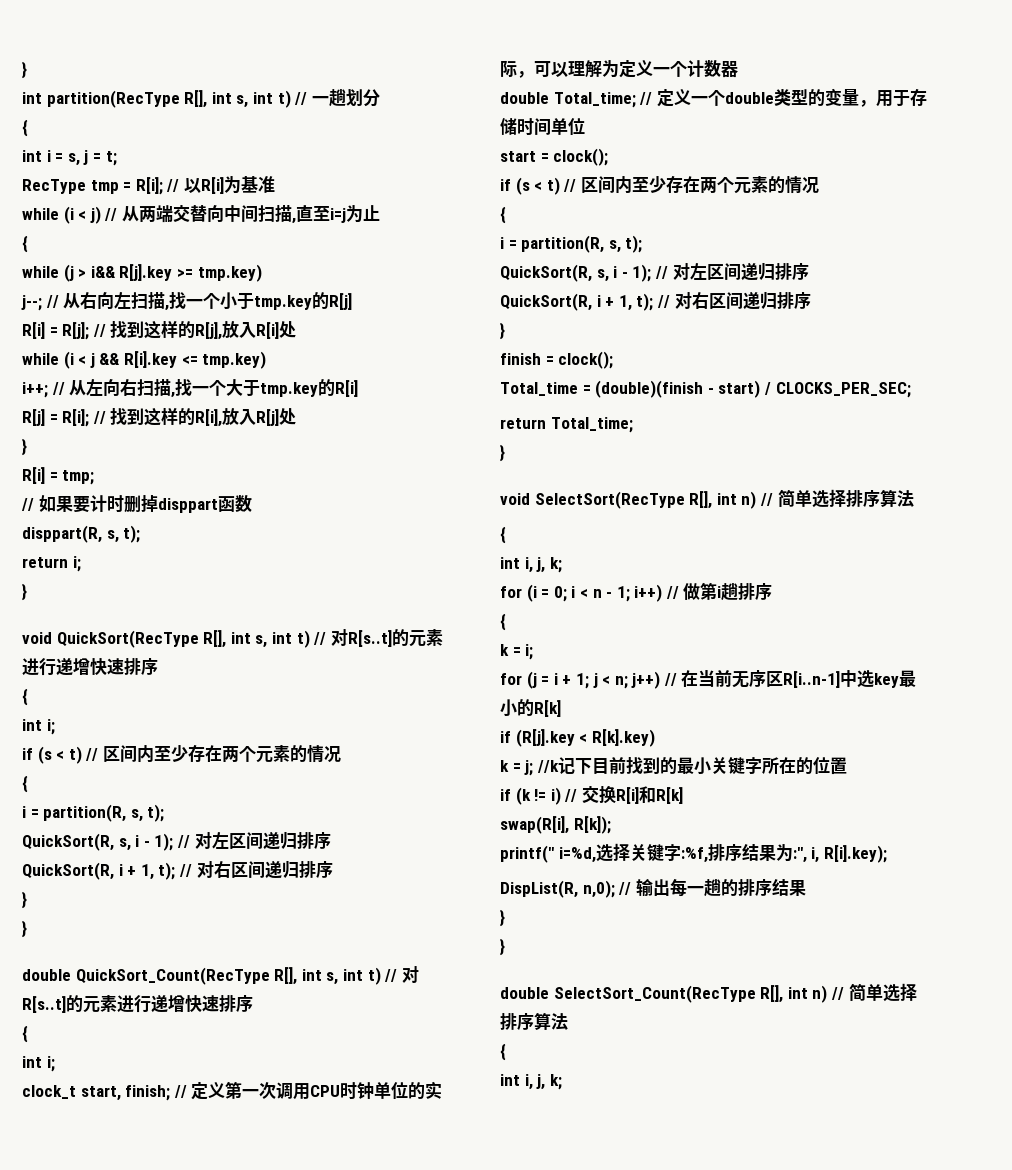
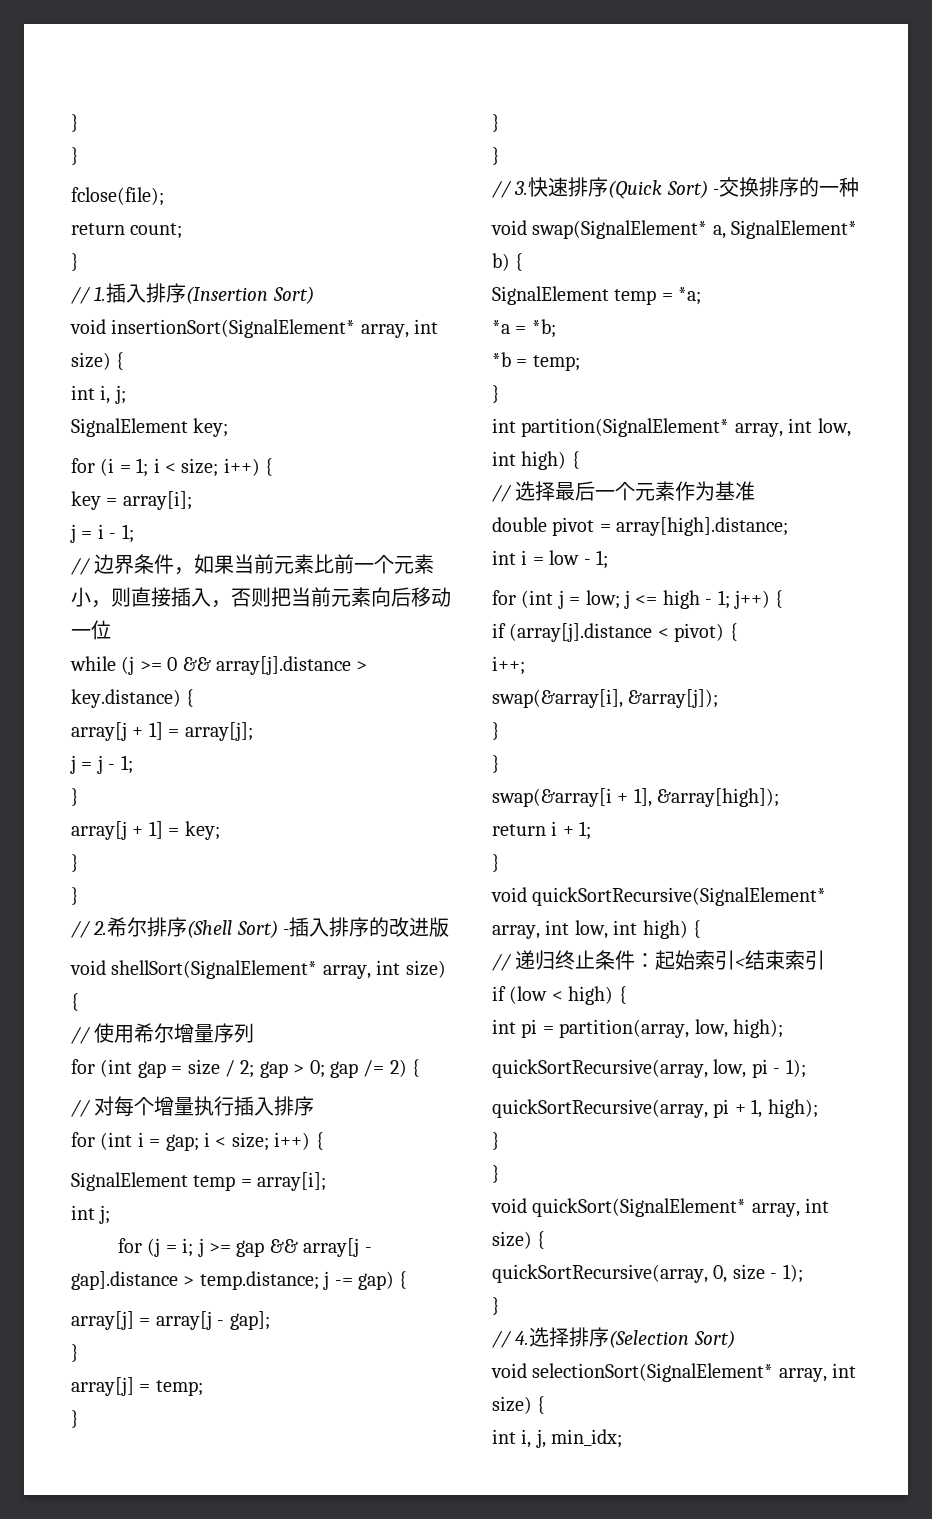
[22,61,27,79] [22,89,380,108] [22,119,28,137] [22,150,117,166] [22,176,275,195] [22,205,380,224] [22,235,28,253] [22,264,262,282] [21,292,353,311] [22,320,297,340] [22,351,267,369] [22,379,359,398] [22,407,297,427] [22,438,27,456] [22,467,95,485] [21,495,252,513] [22,525,141,543] [22,556,81,572] [22,583,27,601] [22,629,443,648] [22,657,158,676] [22,688,28,706] [22,719,55,735] [22,744,341,764] [22,775,28,793] [22,804,165,822] [22,831,331,851] [22,860,333,880] [22,891,27,909] [22,920,27,938] [22,966,419,985] [22,994,253,1013] [22,1025,28,1043] [22,1056,55,1072] [22,1081,443,1101] [500,60,738,78] [500,88,927,108] [500,118,585,136] [500,148,609,166] [500,175,819,195] [500,206,506,224] [500,235,643,253] [500,262,809,282] [500,291,811,311] [500,322,505,340] [500,351,614,369] [500,380,911,398] [500,417,633,433] [500,444,505,462] [500,489,914,509] [500,526,506,544] [500,557,562,573] [500,582,773,602] [500,613,506,631] [500,644,534,660] [500,670,917,689] [500,699,561,717] [500,729,655,747] [500,757,847,776] [500,786,683,805] [500,816,611,834] [500,843,887,863] [500,878,806,898] [500,909,505,927] [500,938,505,956] [500,983,917,1003] [500,1012,568,1030] [500,1043,506,1061] [500,1074,562,1090] } // int partition(RecType R[], int s, int t) // 一趟划分 // { // int i = s, j = t; // RecType tmp = R[i]; // 以R[i]为基准 // while (i < j) // 从两端交替向中间扫描,直至i=j为止 // { // while (j > i&& R[j].key >= tmp.key) // j--; // 从右向左扫描,找一个小于tmp.key的R[j] // R[i] = R[j]; // 找到这样的R[j],放入R[i]处 // while (i < j && R[i].key <= tmp.key) // i++; // 从左向右扫描,找一个大于tmp.key的R[i] // R[j] = R[i]; // 找到这样的R[i],放入R[j]处 // } // R[i] = tmp; // // 如果要计时删掉disppart函数 // disppart(R, s, t); // return i; // } // void QuickSort(RecType R[], int s, int t) // 对R[s..t]的元素进行递增快速排序 // { // int i; // if (s < t) // 区间内至少存在两个元素的情况 // { // i = partition(R, s, t); // QuickSort(R, s, i - 1); // 对左区间递归排序 // QuickSort(R, i + 1, t); // 对右区间递归排序 // } // } // double QuickSort_Count(RecType R[], int s, int t) // 对R[s..t]的元素进行递增快速排序 // { // int i; // clock_t start, finish; // 定义第一次调用CPU时钟单位的实际，可以理解为定义一个计数器 // double Total_time; // 定义一个double类型的变量，用于存储时间单位 // start = clock(); // if (s < t) // 区间内至少存在两个元素的情况 // { // i = partition(R, s, t); // QuickSort(R, s, i - 1); // 对左区间递归排序 // QuickSort(R, i + 1, t); // 对右区间递归排序 // } // finish = clock(); // Total_time = (double)(finish - start) / CLOCKS_PER_SEC; // return Total_time; // } // void SelectSort(RecType R[], int n) // 简单选择排序算法 // { // int i, j, k; // for (i = 0; i < n - 1; i++) // 做第i趟排序 // { // k = i; // for (j = i + 1; j < n; j++) // 在当前无序区R[i..n-1]中选key最小的R[k] // if (R[j].key < R[k].key) // k = j; //k记下目前找到的最小关键字所在的位置 // if (k != i) // 交换R[i]和R[k] // swap(R[i], R[k]); // printf(" i=%d,选择关键字:%f,排序结果为:", i, R[i].key); // DispList(R, n,0); // 输出每一趟的排序结果 // } // } // double SelectSort_Count(RecType R[], int n) // 简单选择排序算法 // { // int i, j, k; -> [71,114,79,132] [71,147,79,165] [71,187,164,206] [71,223,183,239] [71,253,79,271] [71,283,314,304] [70,319,439,338] [71,352,125,370] [71,385,126,404] [71,418,229,437] [71,458,274,477] [71,491,192,510] [70,524,134,543] [71,554,435,575] [71,587,451,608] [71,620,111,640] [70,656,368,675] [71,689,195,708] [71,722,253,741] [70,755,133,774] [71,788,79,806] [71,821,220,840] [71,854,79,872] [71,887,79,905] [71,917,450,938] [70,960,446,979] [71,993,79,1011] [71,1023,255,1044] [71,1059,421,1078] [71,1096,315,1117] [71,1132,324,1151] [71,1172,327,1191] [71,1205,111,1224] [117,1238,372,1257] [71,1271,408,1290] [71,1311,270,1330] [71,1344,79,1362] [71,1377,203,1396] [71,1410,79,1428] [492,114,500,132] [492,147,500,165] [492,177,860,199] [491,220,858,239] [492,253,524,271] [492,286,702,305] [492,319,556,338] [492,352,580,371] [492,385,500,403] [492,418,851,437] [492,451,580,470] [492,481,756,502] [492,517,789,536] [492,550,608,569] [492,590,784,609] [492,623,738,642] [492,656,525,675] [492,689,719,708] [492,722,500,740] [492,755,500,773] [492,788,780,807] [492,821,592,840] [492,854,500,872] [491,887,827,906] [492,920,701,939] [492,950,826,971] [492,986,627,1005] [492,1019,783,1038] [492,1059,806,1078] [492,1099,818,1118] [492,1132,500,1150] [492,1165,500,1183] [491,1198,830,1217] [492,1231,546,1249] [492,1264,803,1283] [492,1297,500,1315] [492,1327,735,1348] [491,1363,857,1382] [492,1396,546,1414] [492,1429,623,1448] } // } // fclose(file); // return count; // } // // 1.插入排序(Insertion Sort) // void insertionSort(SignalElement* array, int size) { // int i, j; // SignalElement key; // for (i = 1; i < size; i++) { // key = array[i]; // j = i - 1; // // 边界条件，如果当前元素比前一个元素小，则直接插入，否则把当前元素向后移动一位 // while (j >= 0 && array[j].distance > key.distance) { // array[j + 1] = array[j]; // j = j - 1; // } // array[j + 1] = key; // } // } // // 2.希尔排序(Shell Sort) -插入排序的改进版 // void shellSort(SignalElement* array, int size) { // // 使用希尔增量序列 // for (int gap = size / 2; gap > 0; gap /= 2) { // // 对每个增量执行插入排序 // for (int i = gap; i < size; i++) { // SignalElement temp = array[i]; // int j; // for (j = i; j >= gap && array[j - gap].distance > temp.distance; j -= gap) { // array[j] = array[j - gap]; // } // array[j] = temp; // } // } // } // // 3.快速排序(Quick Sort) -交换排序的一种 // void swap(SignalElement* a, SignalElement* b) { // SignalElement temp = *a; // *a = *b; // *b = temp; // } // int partition(SignalElement* array, int low, int high) { // // 选择最后一个元素作为基准 // double pivot = array[high].distance; // int i = low - 1; // for (int j = low; j <= high - 1; j++) { // if (array[j].distance < pivot) { // i++; // swap(&array[i], &array[j]); // } // } // swap(&array[i + 1], &array[high]); // return i + 1; // } // void quickSortRecursive(SignalElement* array, int low, int high) { // // 递归终止条件：起始索引<结束索引 // if (low < high) { // int pi = partition(array, low, high); // quickSortRecursive(array, low, pi - 1); // quickSortRecursive(array, pi + 1, high); // } // } // void quickSort(SignalElement* array, int size) { // quickSortRecursive(array, 0, size - 1); // } // // 4.选择排序(Selection Sort) // void selectionSort(SignalElement* array, int size) { // int i, j, min_idx;

